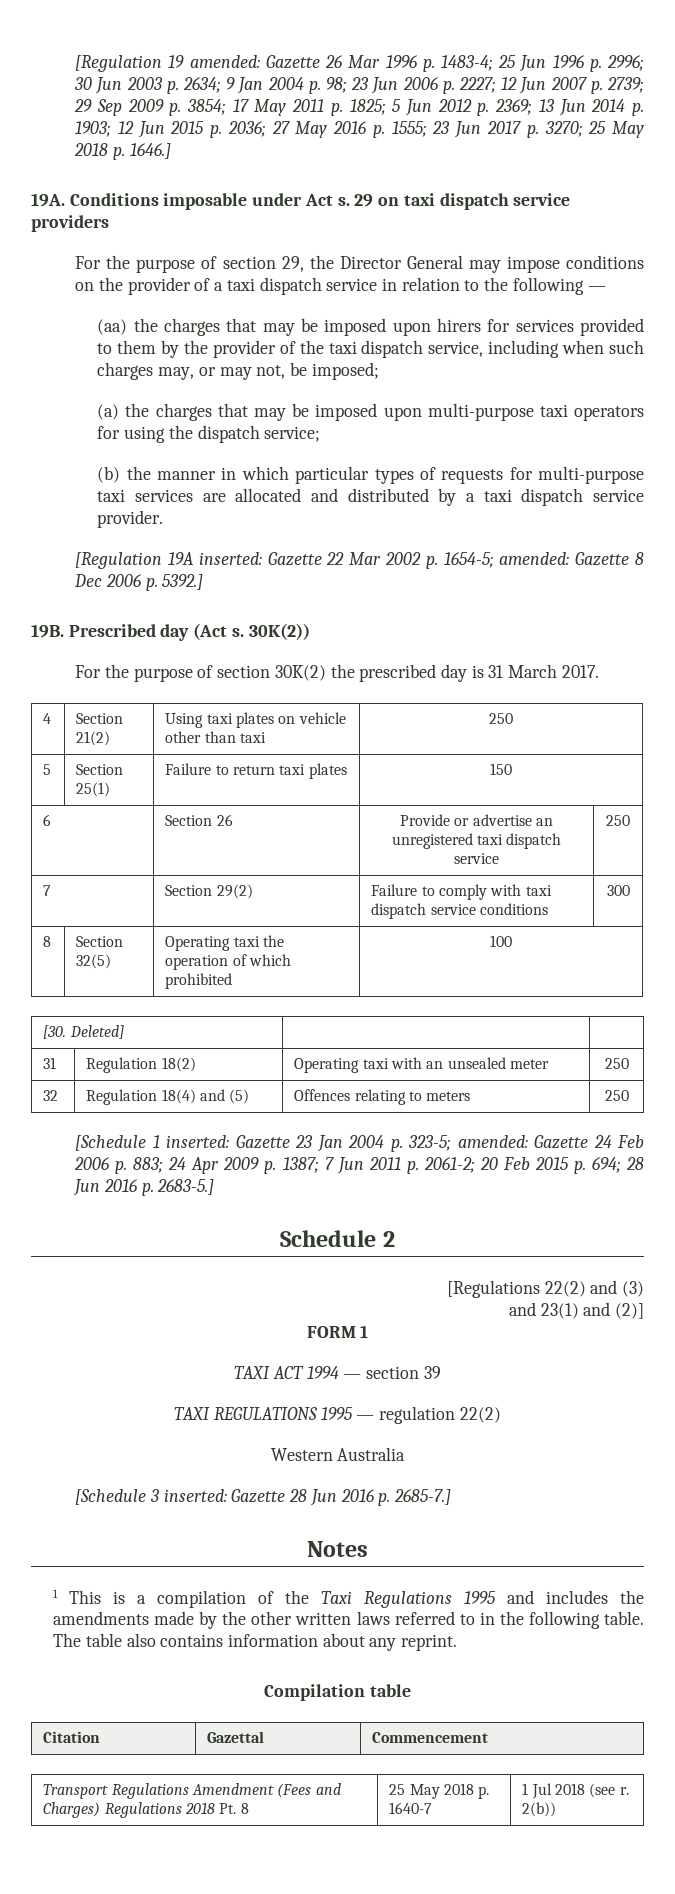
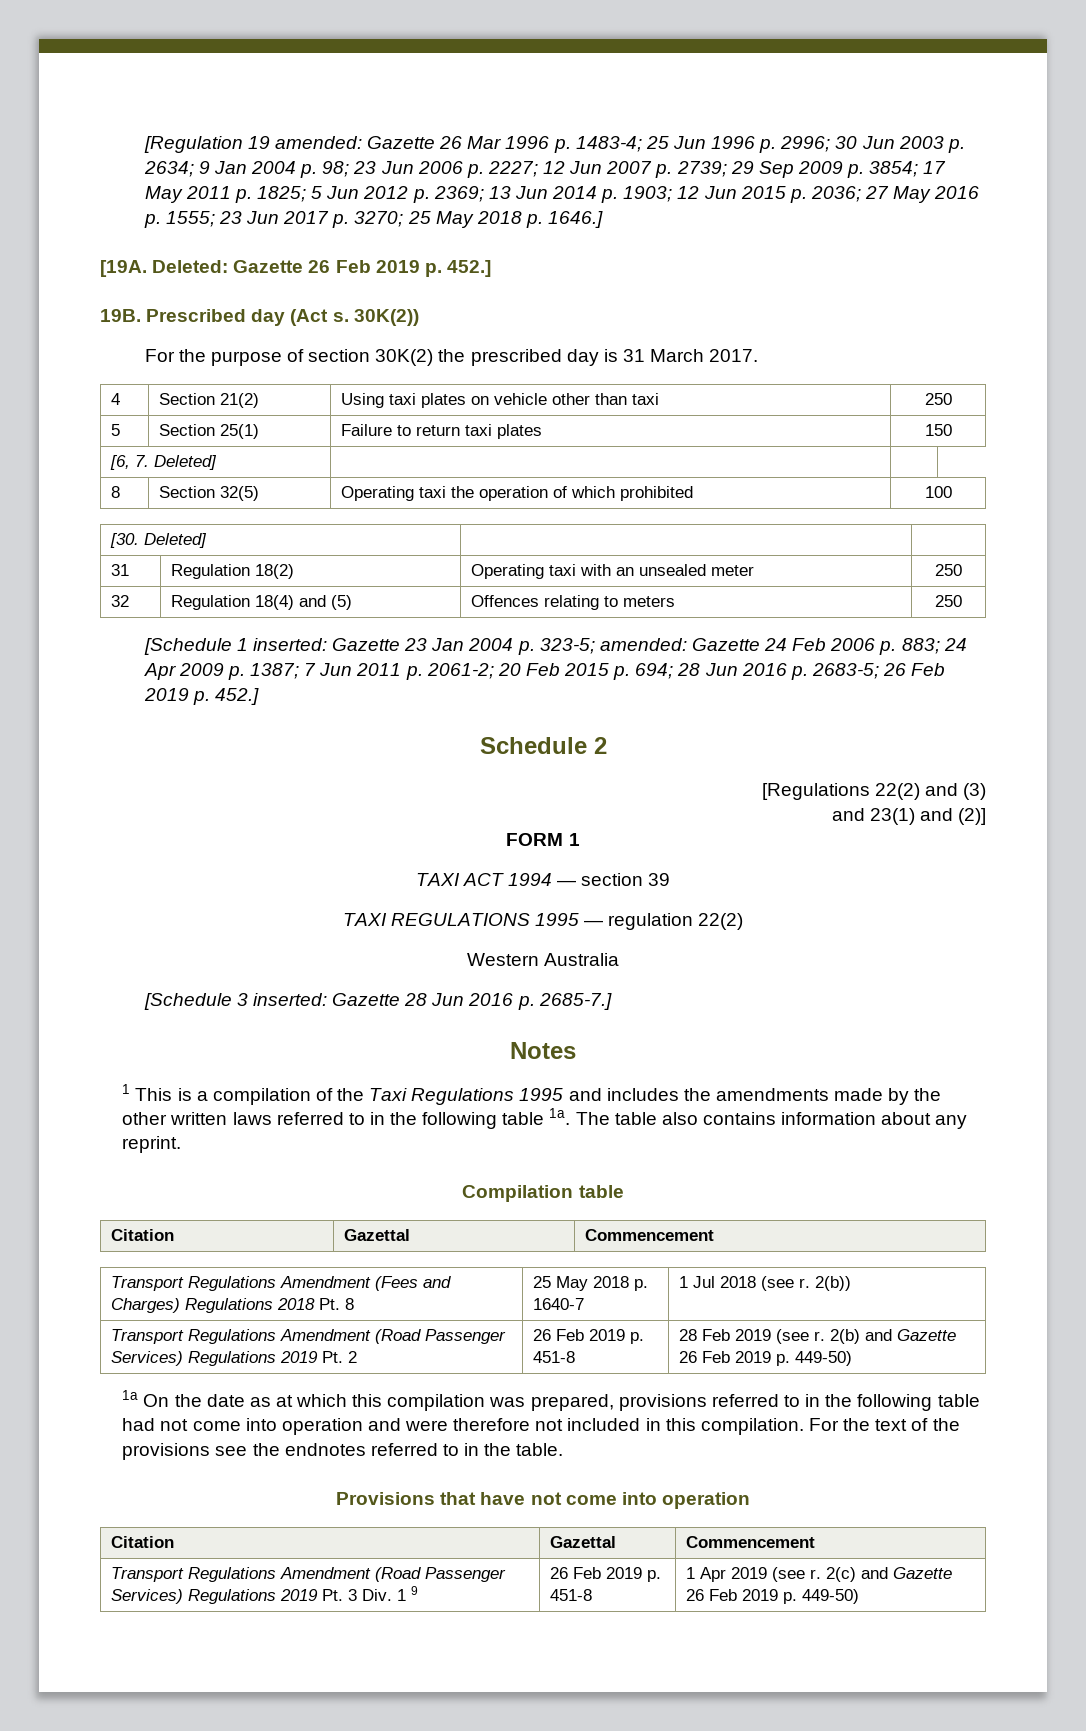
[31,193,571,210] [31,215,109,232] [75,255,644,273] [75,277,606,295] [97,318,645,336] [97,340,644,358] [97,362,379,380] [97,403,645,421] [97,425,321,443] [97,466,644,484] [97,488,645,506] [97,510,164,528] [75,552,645,569] [74,574,204,591] 19A. Conditions imposable under Act s. 29 on taxi dispatch service providers // For the purpose of section 29, the Director General may impose conditions on the provider of a taxi dispatch service in relation to the following — // (aa) the charges that may be imposed upon hirers for services provided to them by the provider of the taxi dispatch service, including when such charges may, or may not, be imposed; // (a) the charges that may be imposed upon multi-purpose taxi operators for using the dispatch service; // (b) the manner in which particular types of requests for multi-purpose taxi services are allocated and distributed by a taxi dispatch service provider. // [Regulation 19A inserted: Gazette 22 Mar 2002 p. 1654-5; amended: Gazette 8 Dec 2006 p. 5392.] -> [100,260,491,277] [19A. Deleted: Gazette 26 Feb 2019 p. 452.]
[43,814,52,826] [165,814,233,826] [400,814,553,826] [391,833,562,849] [453,853,499,864] [606,815,630,826] [43,885,52,896] [165,884,253,899] [371,884,552,900] [371,903,549,919] [606,885,630,896] 6 | Section 26 | Provide or advertise an unregistered taxi dispatch service | 250 // 7 | Section 29(2) | Failure to comply with taxi dispatch service conditions | 300 -> [110,455,218,470] [6, 7. Deleted] | |
[157,1179,215,1195] 2683-5.] -> [811,663,946,679] [143,688,259,705] 2683-5; 26 Feb 2019 p. 452.]
[604,1611,645,1625] table. -> [502,1108,571,1125] table 1a.
(557, 1809) none -> [111,1329,507,1344] [111,1351,358,1366] [533,1329,645,1344] [533,1351,576,1363] [679,1329,957,1344] [679,1351,853,1366] [122,1390,980,1411] [122,1418,960,1435] [122,1443,564,1460] [336,1492,750,1509] [111,1536,175,1548] [550,1536,617,1548] [686,1536,816,1548] [111,1567,507,1582] [111,1586,419,1604] [550,1567,662,1582] [550,1589,593,1601] [686,1567,953,1582] [686,1589,860,1604] // Transport Regulations Amendment (Road Passenger Services) Regulations 2019 Pt. 2 | 26 Feb 2019 p. 451-8 | 28 Feb 2019 (see r. 2(b) and Gazette 26 Feb 2019 p. 449-50) // 1a On the date as at which this compilation was prepared, provisions referred to in the following table had not come into operation and were therefore not included in this compilation. For the text of the provisions see the endnotes referred to in the table. // Provisions that have not come into operation // Citation | Gazettal | Commencement // Transport Regulations Amendment (Road Passenger Services) Regulations 2019 Pt. 3 Div. 1 9 | 26 Feb 2019 p. 451-8 | 1 Apr 2019 (see r. 2(c) and Gazette 26 Feb 2019 p. 449-50)

